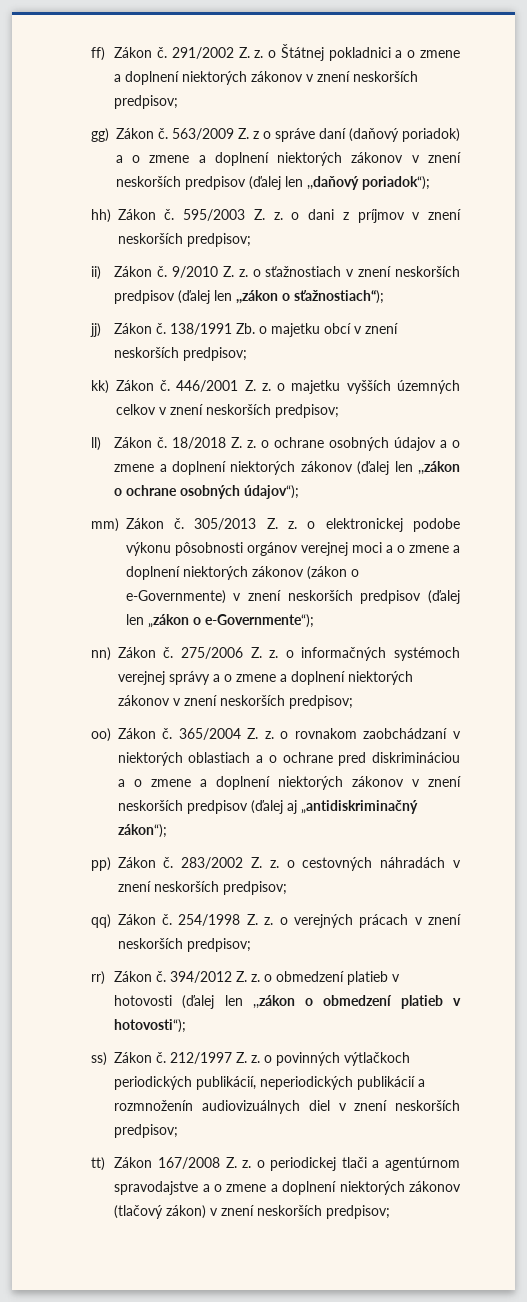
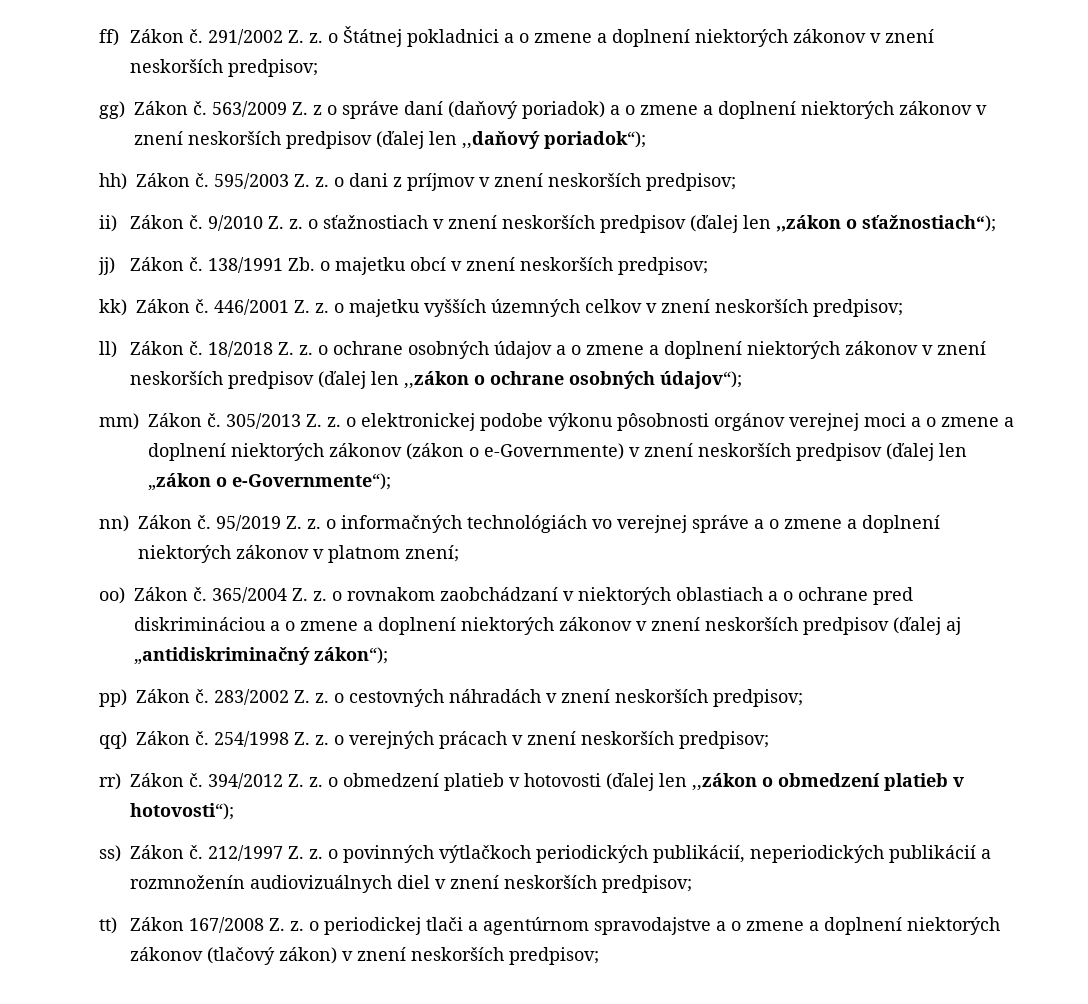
(353, 466) none -> [921,341,986,355] [129,371,314,389] v znení neskorších predpisov
[180,647,243,659] 275/2006 -> [216,515,282,531] 95/2019
[394,647,460,661] [117,671,413,685] [117,695,353,709] systémoch verejnej správy a o zmene a doplnení niektorých zákonov v znení neskorších predpisov; -> [467,515,941,533] [138,545,460,563] technológiách vo verejnej správe a o zmene a doplnení niektorých zákonov v platnom znení;

